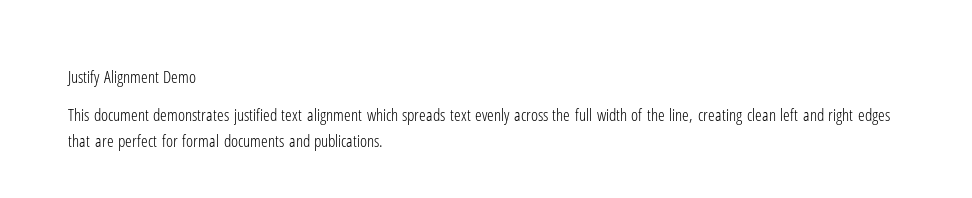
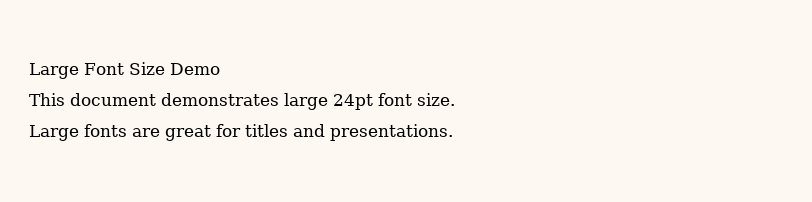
[67,70,159,87] Justify Alignment -> [29,62,165,79] Large Font Size
[232,108,890,125] [68,134,384,151] justified text alignment which spreads text evenly across the full width of the line, creating clean left and right edges that are perfect for formal documents and publications. -> [284,93,455,110] [29,124,453,141] large 24pt font size. // Large fonts are great for titles and presentations.

